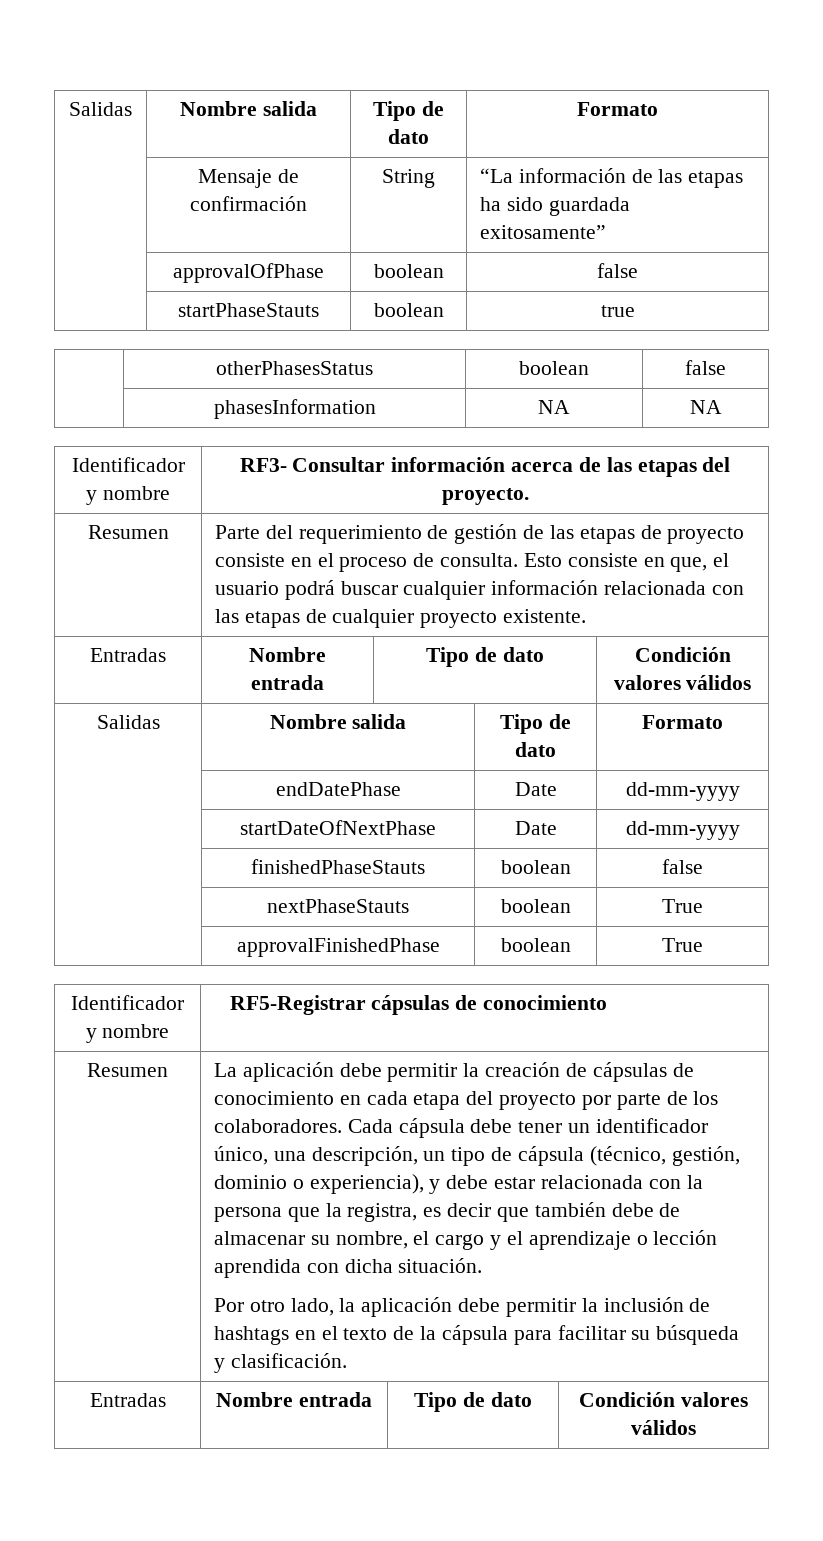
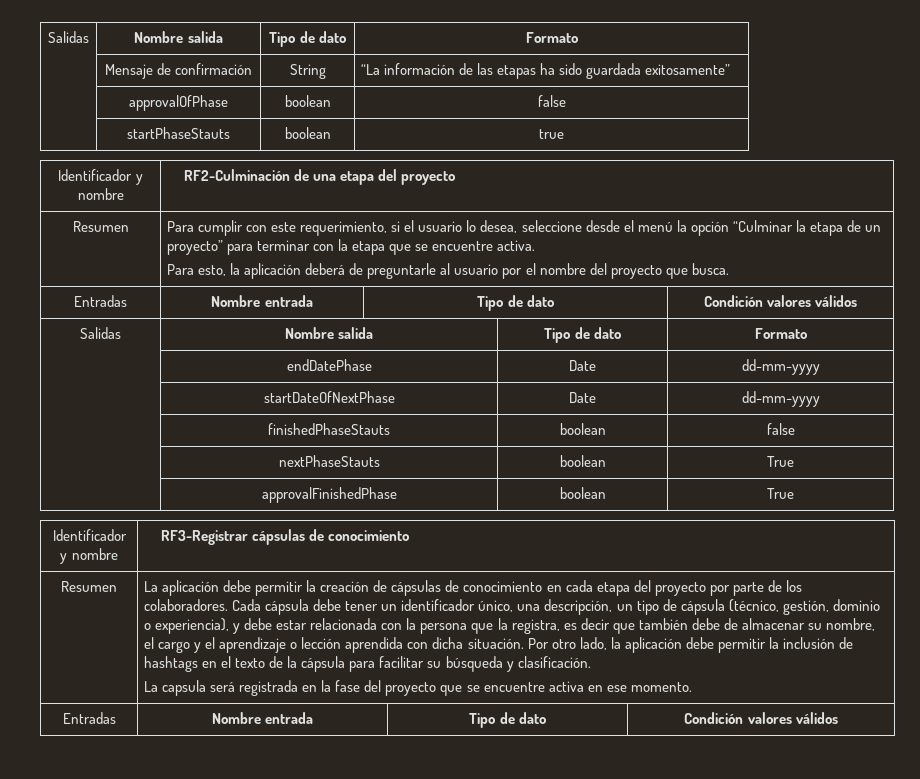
[216,361,373,375] [519,361,589,375] [685,360,726,375] [213,399,376,419] [538,400,570,414] [689,400,722,414] [71,457,185,472] [86,486,170,505] [239,457,731,477] [441,488,529,505] [87,525,169,539] [215,524,745,544] [215,553,730,572] [215,580,744,600] [215,609,587,628] | otherPhasesStatus | boolean | false // | phasesInformation | NA | NA // Identificador y nombre | RF3- Consultar información acerca de las etapas del proyecto. // Resumen | Parte del requerimiento de gestión de las etapas de proyecto consiste en el proceso de consulta. Esto consiste en que, el usuario podrá buscar cualquier información relacionada con las etapas de cualquier proyecto existente. -> [58,169,143,185] [77,188,124,200] [183,169,455,185] [72,221,129,232] [167,220,882,236] [167,239,536,255] [167,263,729,279] Identificador y nombre | RF2-Culminación de una etapa del proyecto // Resumen | Para cumplir con este requerimiento, si el usuario lo desea, seleccione desde el menú la opción “Culminar la etapa de un proyecto” para terminar con la etapa que se encuentre activa. // Para esto, la aplicación deberá de preguntarle al usuario por el nombre del proyecto que busca.
[229,995,366,1015] RF5-Registrar -> [160,530,248,545] RF3-Registrar
(483, 1265) // -> (524, 643) none
(347, 1360) none -> [144,680,692,696] // La capsula será registrada en la fase del proyecto que se encuentre activa en ese momento.

